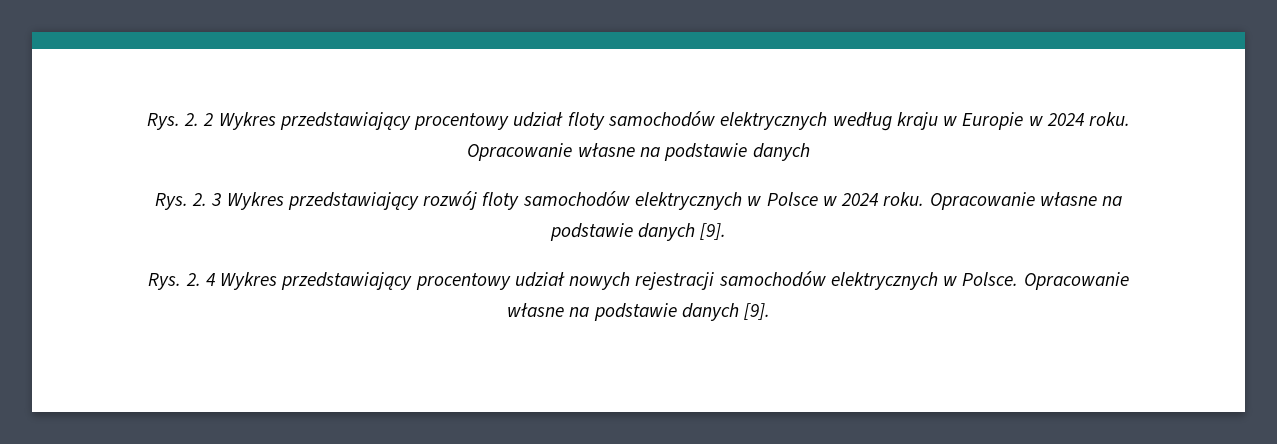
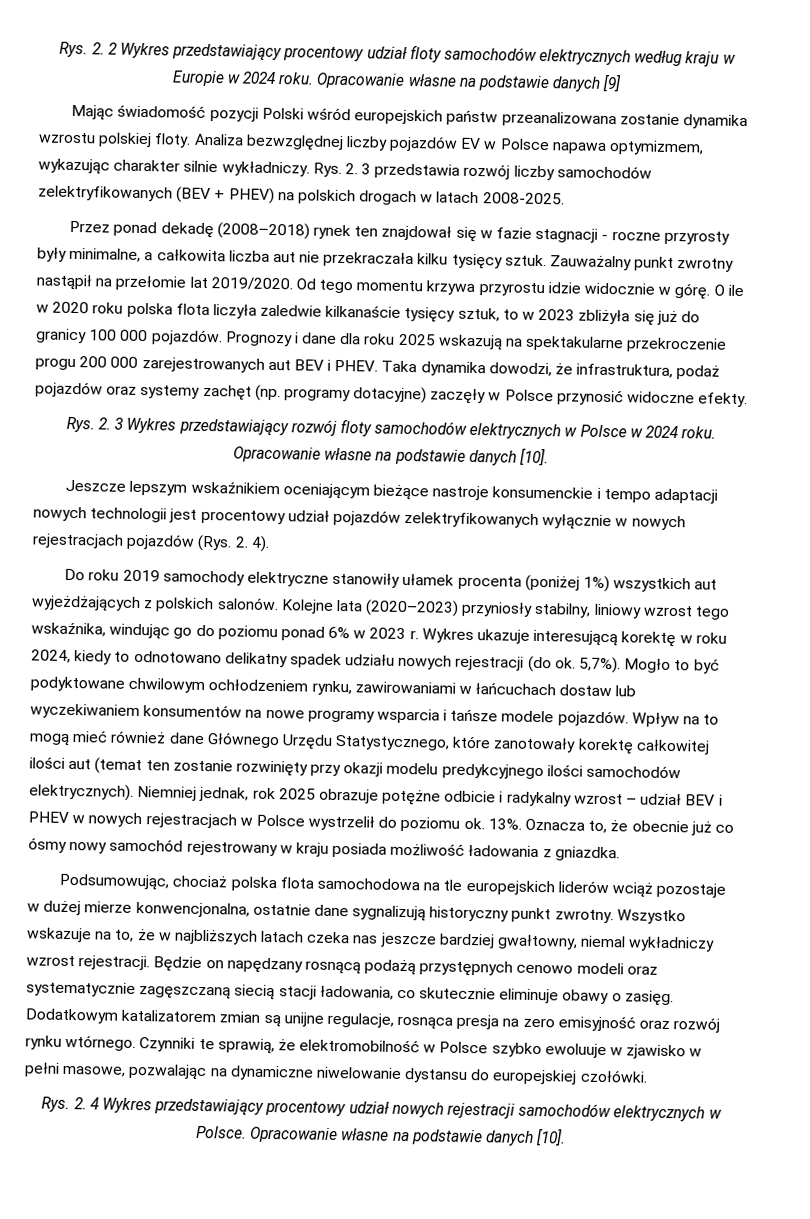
(810, 152) none -> [603,73,623,93] [71,104,748,130] [38,132,705,156] [38,158,652,181] [38,185,565,206] [69,220,730,245] [37,247,735,272] [36,274,744,300] [36,301,700,326] [35,328,728,353] [35,356,721,380] [35,381,749,408] [9] // Mając świadomość pozycji Polski wśród europejskich państw przeanalizowana zostanie dynamika wzrostu polskiej floty. Analiza bezwzględnej liczby pojazdów EV w Polsce napawa optymizmem, wykazując charakter silnie wykładniczy. Rys. 2. 3 przedstawia rozwój liczby samochodów zelektryfikowanych (BEV + PHEV) na polskich drogach w latach 2008-2025. // Przez ponad dekadę (2008–2018) rynek ten znajdował się w fazie stagnacji - roczne przyrosty były minimalne, a całkowita liczba aut nie przekraczała kilku tysięcy sztuk. Zauważalny punkt zwrotny nastąpił na przełomie lat 2019/2020. Od tego momentu krzywa przyrostu idzie widocznie w górę. O ile w 2020 roku polska flota liczyła zaledwie kilkanaście tysięcy sztuk, to w 2023 zbliżyła się już do granicy 100 000 pojazdów. Prognozy i dane dla roku 2025 wskazują na spektakularne przekroczenie progu 200 000 zarejestrowanych aut BEV i PHEV. Taka dynamika dowodzi, że infrastruktura, podaż pojazdów oraz systemy zachęt (np. programy dotacyjne) zaczęły w Polsce przynosić widoczne efekty.
[700,223,727,240] [9]. -> [519,447,549,467] [65,479,718,504] [33,506,686,531] [32,533,270,552] [64,568,718,593] [31,595,731,620] [31,622,727,648] [31,649,720,674] [30,676,637,697] [30,703,720,728] [29,730,710,755] [29,756,682,780] [29,783,723,807] [28,811,734,836] [28,837,620,862] [59,873,727,898] [27,900,686,925] [26,927,716,952] [26,955,658,977] [26,981,674,1007] [25,1008,721,1033] [25,1034,703,1060] [24,1062,648,1085] [10]. // Jeszcze lepszym wskaźnikiem oceniającym bieżące nastroje konsumenckie i tempo adaptacji nowych technologii jest procentowy udział pojazdów zelektryfikowanych wyłącznie w nowych rejestracjach pojazdów (Rys. 2. 4). // Do roku 2019 samochody elektryczne stanowiły ułamek procenta (poniżej 1%) wszystkich aut wyjeżdżających z polskich salonów. Kolejne lata (2020–2023) przyniosły stabilny, liniowy wzrost tego wskaźnika, windując go do poziomu ponad 6% w 2023 r. Wykres ukazuje interesującą korektę w roku 2024, kiedy to odnotowano delikatny spadek udziału nowych rejestracji (do ok. 5,7%). Mogło to być podyktowane chwilowym ochłodzeniem rynku, zawirowaniami w łańcuchach dostaw lub wyczekiwaniem konsumentów na nowe programy wsparcia i tańsze modele pojazdów. Wpływ na to mogą mieć również dane Głównego Urzędu Statystycznego, które zanotowały korektę całkowitej ilości aut (temat ten zostanie rozwinięty przy okazji modelu predykcyjnego ilości samochodów elektrycznych). Niemniej jednak, rok 2025 obrazuje potężne odbicie i radykalny wzrost – udział BEV i PHEV w nowych rejestracjach w Polsce wystrzelił do poziomu ok. 13%. Oznacza to, że obecnie już co ósmy nowy samochód rejestrowany w kraju posiada możliwość ładowania z gniazdka. // Podsumowując, chociaż polska flota samochodowa na tle europejskich liderów wciąż pozostaje w dużej mierze konwencjonalna, ostatnie dane sygnalizują historyczny punkt zwrotny. Wszystko wskazuje na to, że w najbliższych latach czeka nas jeszcze bardziej gwałtowny, niemal wykładniczy wzrost rejestracji. Będzie on napędzany rosnącą podażą przystępnych cenowo modeli oraz systematycznie zagęszczaną siecią stacji ładowania, co skutecznie eliminuje obawy o zasięg. Dodatkowym katalizatorem zmian są unijne regulacje, rosnąca presja na zero emisyjność oraz rozwój rynku wtórnego. Czynniki te sprawią, że elektromobilność w Polsce szybko ewoluuje w zjawisko w pełni masowe, pozwalając na dynamiczne niwelowanie dystansu do europejskiej czołówki.
[744,303,771,320] [9]. -> [536,1128,567,1147] [10].

